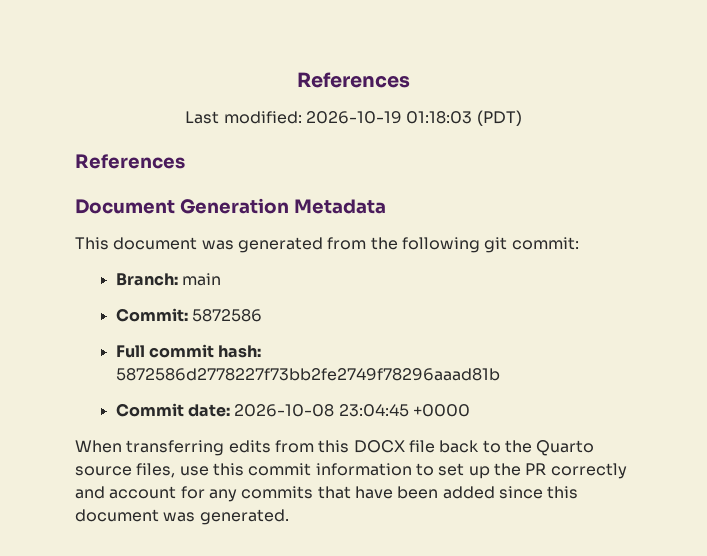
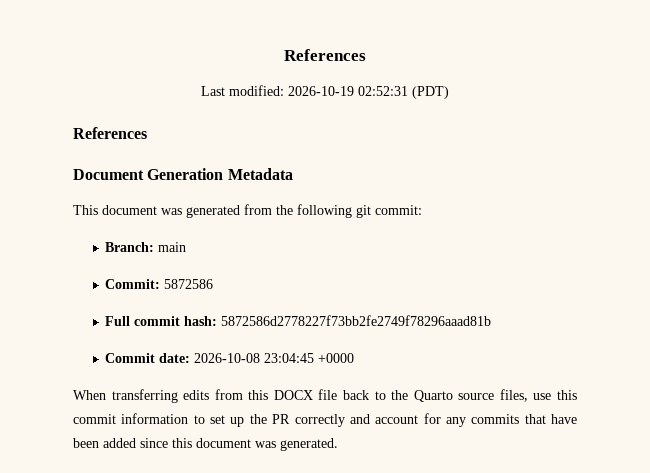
[406,111,473,124] 01:18:03 -> [358,86,408,96] 02:52:31

